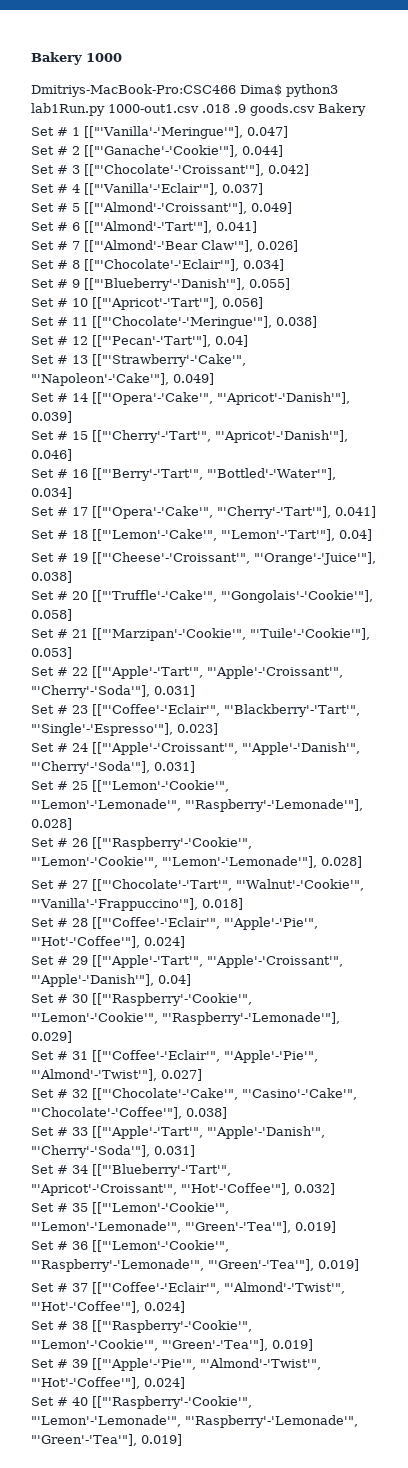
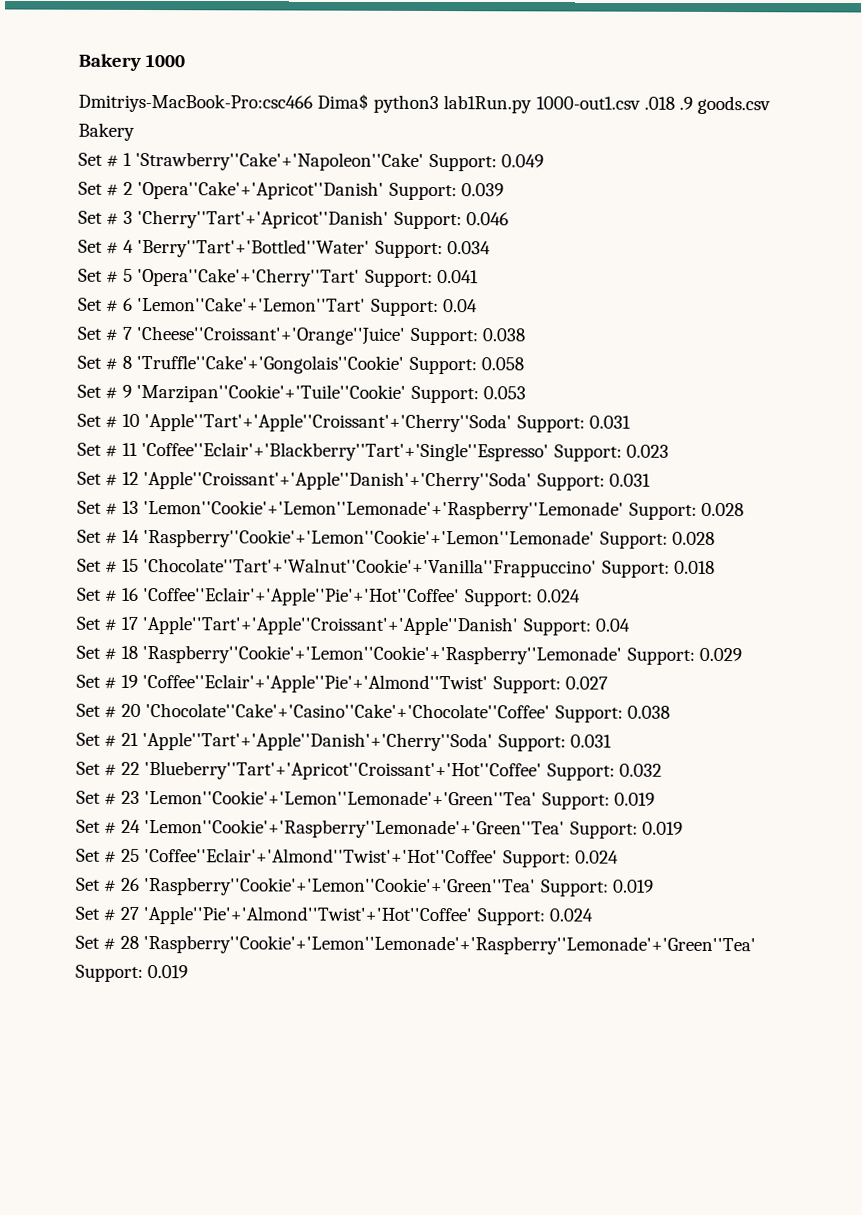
[31,84,236,97] Dmitriys-MacBook-Pro:CSC466 -> [78,93,313,113] Dmitriys-MacBook-Pro:csc466
[84,126,288,139] [["'Vanilla'-'Meringue'"], 0.047] -> [135,151,544,172] 'Strawberry''Cake'+'Napoleon''Cake' Support: 0.049
[84,145,283,157] [["'Ganache'-'Cookie'"], 0.044] -> [137,180,504,201] 'Opera''Cake'+'Apricot''Danish' Support: 0.039
[84,164,309,176] [["'Chocolate'-'Croissant'"], 0.042] -> [137,209,509,230] 'Cherry''Tart'+'Apricot''Danish' Support: 0.046
[84,183,263,195] [["'Vanilla'-'Eclair'"], 0.037] -> [137,238,491,259] 'Berry''Tart'+'Bottled''Water' Support: 0.034
[84,202,292,214] [["'Almond'-'Croissant'"], 0.049] -> [137,267,479,288] 'Opera''Cake'+'Cherry''Tart' Support: 0.041
[84,221,257,233] [["'Almond'-'Tart'"], 0.041] -> [137,296,478,317] 'Lemon''Cake'+'Lemon''Tart' Support: 0.04
[84,240,298,252] [["'Almond'-'Bear Claw'"], 0.026] -> [136,325,525,346] 'Cheese''Croissant'+'Orange''Juice' Support: 0.038
[84,259,284,271] [["'Chocolate'-'Eclair'"], 0.034] -> [136,354,524,375] 'Truffle''Cake'+'Gongolais''Cookie' Support: 0.058
[84,278,290,291] [["'Blueberry'-'Danish'"], 0.055] -> [136,383,526,404] 'Marzipan''Cookie'+'Tuile''Cookie' Support: 0.053
[92,297,263,310] [["'Apricot'-'Tart'"], 0.056] -> [144,412,631,433] 'Apple''Tart'+'Apple''Croissant'+'Cherry''Soda' Support: 0.031
[92,316,317,329] [["'Chocolate'-'Meringue'"], 0.038] -> [141,441,669,462] 'Coffee''Eclair'+'Blackberry''Tart'+'Single''Espresso' Support: 0.023
[92,335,248,347] [["'Pecan'-'Tart'"], 0.04] -> [143,470,651,491] 'Apple''Croissant'+'Apple''Danish'+'Cherry''Soda' Support: 0.031
[92,354,246,367] [31,373,214,386] [["'Strawberry'-'Cake'", "'Napoleon'-'Cake'"], 0.049] -> [143,499,744,520] 'Lemon''Cookie'+'Lemon''Lemonade'+'Raspberry''Lemonade' Support: 0.028
[92,392,350,405] [31,411,72,423] [["'Opera'-'Cake'", "'Apricot'-'Danish'"], 0.039] -> [143,528,715,549] 'Raspberry''Cookie'+'Lemon''Cookie'+'Lemon''Lemonade' Support: 0.028
[92,430,348,443] [31,449,72,461] [["'Cherry'-'Tart'", "'Apricot'-'Danish'"], 0.046] -> [143,557,715,578] 'Chocolate''Tart'+'Walnut''Cookie'+'Vanilla''Frappuccino' Support: 0.018
[92,468,336,481] [31,487,72,499] [["'Berry'-'Tart'", "'Bottled'-'Water'"], 0.034] -> [143,586,581,607] 'Coffee''Eclair'+'Apple''Pie'+'Hot''Coffee' Support: 0.024
[92,506,376,519] [["'Opera'-'Cake'", "'Cherry'-'Tart'"], 0.041] -> [142,615,630,636] 'Apple''Tart'+'Apple''Croissant'+'Apple''Danish' Support: 0.04
[92,529,372,541] [["'Lemon'-'Cake'", "'Lemon'-'Tart'"], 0.04] -> [142,644,742,665] 'Raspberry''Cookie'+'Lemon''Cookie'+'Raspberry''Lemonade' Support: 0.029
[92,552,376,565] [31,571,72,583] [["'Cheese'-'Croissant'", "'Orange'-'Juice'"], 0.038] -> [142,673,608,694] 'Coffee''Eclair'+'Apple''Pie'+'Almond''Twist' Support: 0.027
[92,590,373,603] [31,609,72,621] [["'Truffle'-'Cake'", "'Gongolais'-'Cookie'"], 0.058] -> [145,703,670,723] 'Chocolate''Cake'+'Casino''Cake'+'Chocolate''Coffee' Support: 0.038
[92,628,370,641] [31,647,72,659] [["'Marzipan'-'Cookie'", "'Tuile'-'Cookie'"], 0.053] -> [142,731,612,752] 'Apple''Tart'+'Apple''Danish'+'Cherry''Soda' Support: 0.031
[92,666,343,679] [31,685,195,698] [["'Apple'-'Tart'", "'Apple'-'Croissant'", "'Cherry'-'Soda'"], 0.031] -> [144,761,662,781] 'Blueberry''Tart'+'Apricot''Croissant'+'Hot''Coffee' Support: 0.032
[92,704,360,717] [31,723,218,736] [["'Coffee'-'Eclair'", "'Blackberry'-'Tart'", "'Single'-'Espresso'"], 0.023] -> [144,790,655,810] 'Lemon''Cookie'+'Lemon''Lemonade'+'Green''Tea' Support: 0.019
[92,742,360,755] [31,761,195,774] [["'Apple'-'Croissant'", "'Apple'-'Danish'", "'Cherry'-'Soda'"], 0.031] -> [144,819,683,839] 'Lemon''Cookie'+'Raspberry''Lemonade'+'Green''Tea' Support: 0.019
[92,780,229,792] [31,799,363,812] [31,818,72,830] [["'Lemon'-'Cookie'", "'Lemon'-'Lemonade'", "'Raspberry'-'Lemonade'"], 0.028] -> [144,848,619,868] 'Coffee''Eclair'+'Almond''Twist'+'Hot''Coffee' Support: 0.024
[92,837,252,850] [31,856,362,868] [["'Raspberry'-'Cookie'", "'Lemon'-'Cookie'", "'Lemon'-'Lemonade'"], 0.028] -> [143,877,654,897] 'Raspberry''Cookie'+'Lemon''Cookie'+'Green''Tea' Support: 0.019
[92,879,364,891] [31,898,243,911] [["'Chocolate'-'Tart'", "'Walnut'-'Cookie'", "'Vanilla'-'Frappuccino'"], 0.018] -> [143,905,593,926] 'Apple''Pie'+'Almond''Twist'+'Hot''Coffee' Support: 0.024
[92,917,318,930] [31,936,185,948] [31,955,343,968] [31,974,191,987] [31,993,252,1006] [31,1012,340,1025] [31,1031,72,1043] [31,1050,318,1063] [31,1069,202,1081] [31,1088,357,1100] [31,1107,227,1119] [31,1126,325,1139] [31,1145,195,1158] [31,1164,231,1177] [31,1183,335,1196] [31,1202,229,1214] [31,1221,336,1233] [31,1240,229,1252] [31,1259,359,1272] [31,1282,345,1294] [31,1301,185,1313] [31,1320,252,1333] [31,1339,313,1351] [31,1358,321,1371] [31,1377,185,1389] [31,1396,252,1409] [31,1415,358,1428] [31,1434,182,1446] [["'Coffee'-'Eclair'", "'Apple'-'Pie'", "'Hot'-'Coffee'"], 0.024] // Set # 29 [["'Apple'-'Tart'", "'Apple'-'Croissant'", "'Apple'-'Danish'"], 0.04] // Set # 30 [["'Raspberry'-'Cookie'", "'Lemon'-'Cookie'", "'Raspberry'-'Lemonade'"], 0.029] // Set # 31 [["'Coffee'-'Eclair'", "'Apple'-'Pie'", "'Almond'-'Twist'"], 0.027] // Set # 32 [["'Chocolate'-'Cake'", "'Casino'-'Cake'", "'Chocolate'-'Coffee'"], 0.038] // Set # 33 [["'Apple'-'Tart'", "'Apple'-'Danish'", "'Cherry'-'Soda'"], 0.031] // Set # 34 [["'Blueberry'-'Tart'", "'Apricot'-'Croissant'", "'Hot'-'Coffee'"], 0.032] // Set # 35 [["'Lemon'-'Cookie'", "'Lemon'-'Lemonade'", "'Green'-'Tea'"], 0.019] // Set # 36 [["'Lemon'-'Cookie'", "'Raspberry'-'Lemonade'", "'Green'-'Tea'"], 0.019] // Set # 37 [["'Coffee'-'Eclair'", "'Almond'-'Twist'", "'Hot'-'Coffee'"], 0.024] // Set # 38 [["'Raspberry'-'Cookie'", "'Lemon'-'Cookie'", "'Green'-'Tea'"], 0.019] // Set # 39 [["'Apple'-'Pie'", "'Almond'-'Twist'", "'Hot'-'Coffee'"], 0.024] // Set # 40 [["'Raspberry'-'Cookie'", "'Lemon'-'Lemonade'", "'Raspberry'-'Lemonade'", "'Green'-'Tea'"], 0.019] -> [143,934,757,956] [75,964,189,982] 'Raspberry''Cookie'+'Lemon''Lemonade'+'Raspberry''Lemonade'+'Green''Tea' Support: 0.019

